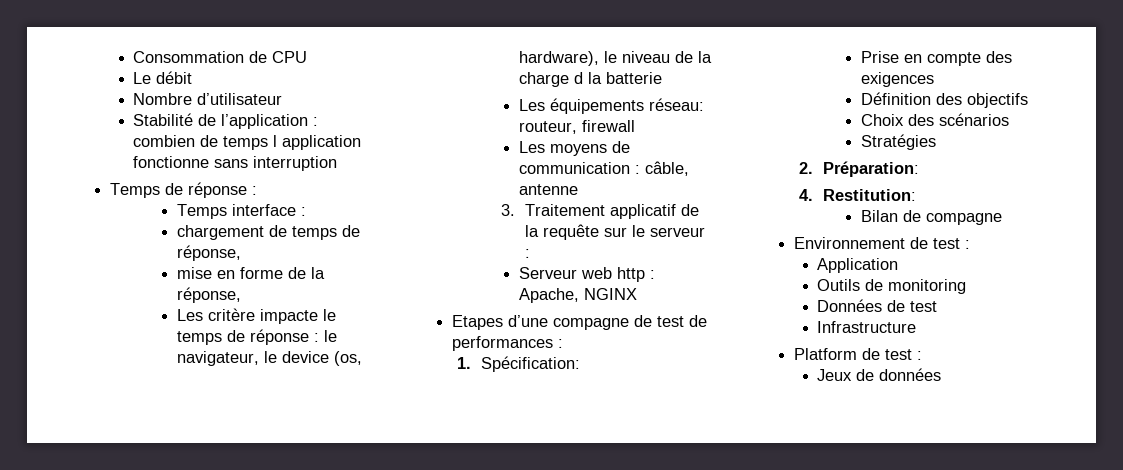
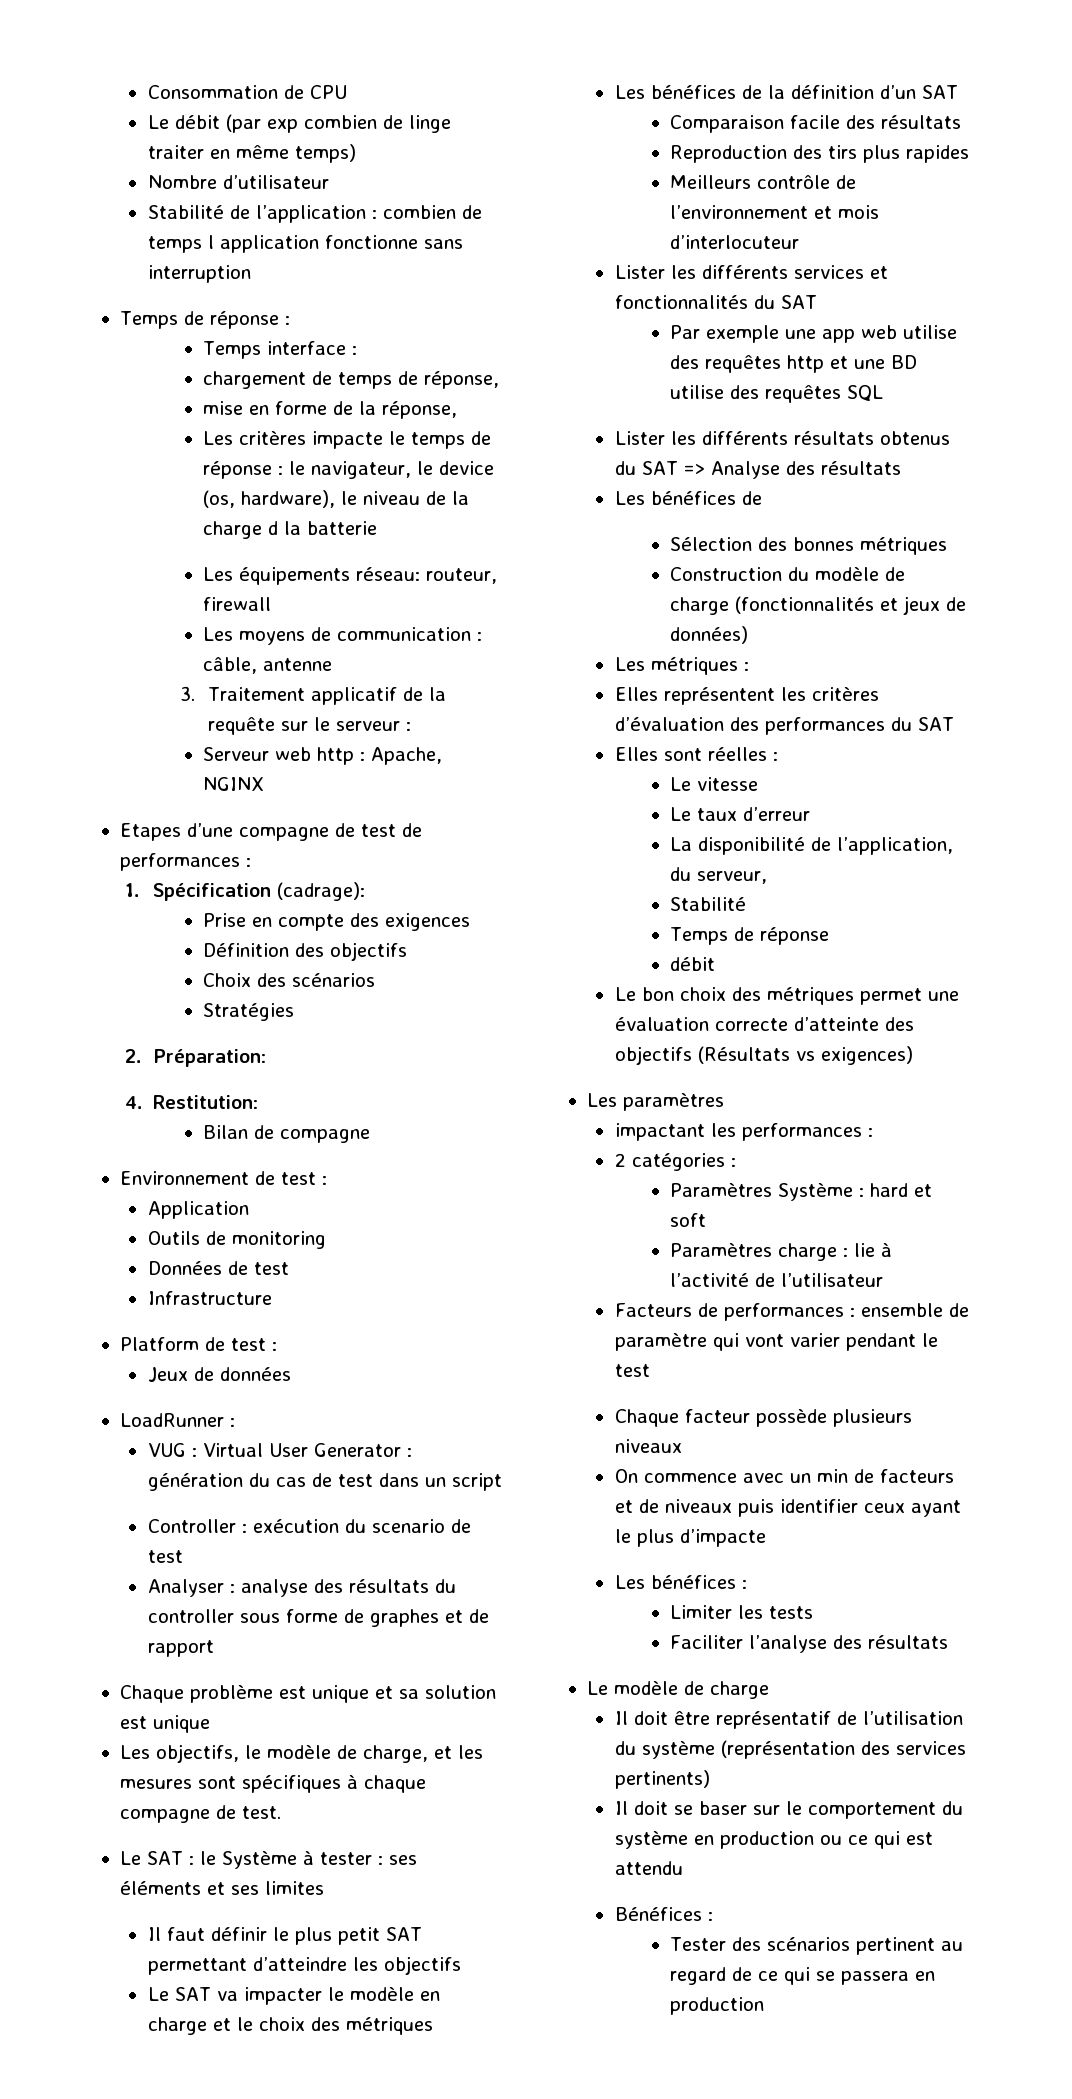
(193, 77) none -> [225,114,451,133] [147,144,356,163] (par exp combien de linge traiter en même temps)
[208,308,256,321] critère -> [239,431,307,445] critères
[480,356,580,372] Spécification: -> [152,882,365,901] Spécification (cadrage):
(942, 374) none -> [120,1413,236,1427] [147,1443,412,1457] [147,1473,502,1491] [147,1519,471,1533] [147,1550,183,1563] [147,1579,456,1597] [147,1609,489,1627] [147,1640,214,1657] [120,1685,497,1703] [120,1715,211,1733] [120,1744,484,1763] [120,1775,427,1793] [120,1805,282,1823] [120,1851,418,1869] [120,1881,325,1895] [147,1927,422,1945] [147,1956,461,1975] [147,1987,440,2005] [147,2017,433,2035] [614,85,958,99] [670,115,962,133] [670,145,970,163] [670,175,857,189] [670,205,880,219] [670,235,800,249] [614,265,888,279] [614,295,817,309] [670,325,958,343] [670,355,918,373] [670,385,884,403] [614,431,950,445] [614,461,901,479] [614,491,762,505] [670,537,948,555] [670,567,906,581] [670,596,967,615] [670,626,749,644] [614,657,749,675] [614,687,879,705] [614,717,954,735] [614,747,778,761] [670,777,759,791] [670,807,811,821] [670,837,954,855] [670,867,768,884] [670,897,747,911] [670,927,830,945] [670,957,716,971] [614,987,959,1005] [614,1017,914,1031] [614,1046,913,1065] [587,1093,725,1111] [614,1123,873,1141] [614,1153,736,1171] [670,1183,933,1201] [670,1213,707,1227] [670,1243,893,1261] [670,1273,884,1287] [614,1303,969,1321] [614,1333,938,1351] [614,1364,650,1377] [614,1409,912,1427] [614,1439,682,1453] [614,1469,954,1483] [614,1499,961,1517] [614,1529,766,1547] [614,1575,747,1589] [670,1605,814,1619] [670,1635,949,1653] [587,1681,770,1699] [614,1711,963,1729] [614,1740,966,1759] [614,1770,710,1789] [614,1801,963,1819] [614,1831,933,1849] [614,1861,683,1875] [614,1907,713,1921] [670,1937,964,1955] [670,1967,936,1985] [670,1997,765,2015] // LoadRunner : // VUG : Virtual User Generator : génération du cas de test dans un script // Controller : exécution du scenario de test // Analyser : analyse des résultats du controller sous forme de graphes et de rapport // Chaque problème est unique et sa solution est unique // Les objectifs, le modèle de charge, et les mesures sont spécifiques à chaque compagne de test. // Le SAT : le Système à tester : ses éléments et ses limites // Il faut définir le plus petit SAT permettant d’atteindre les objectifs // Le SAT va impacter le modèle en charge et le choix des métriques // Les bénéfices de la définition d’un SAT // Comparaison facile des résultats // Reproduction des tirs plus rapides // Meilleurs contrôle de l’environnement et mois d’interlocuteur // Lister les différents services et fonctionnalités du SAT // Par exemple une app web utilise des requêtes http et une BD utilise des requêtes SQL // Lister les différents résultats obtenus du SAT => Analyse des résultats // Les bénéfices de // Sélection des bonnes métriques // Construction du modèle de charge (fonctionnalités et jeux de données) // Les métriques : // Elles représentent les critères d’évaluation des performances du SAT // Elles sont réelles : // Le vitesse // Le taux d’erreur // La disponibilité de l’application, du serveur, // Stabilité // Temps de réponse // débit // Le bon choix des métriques permet une évaluation correcte d’atteinte des objectifs (Résultats vs exigences) // Les paramètres // impactant les performances : // 2 catégories : // Paramètres Système : hard et soft // Paramètres charge : lie à l’activité de l’utilisateur // Facteurs de performances : ensemble de paramètre qui vont varier pendant le test // Chaque facteur possède plusieurs niveaux // On commence avec un min de facteurs et de niveaux puis identifier ceux ayant le plus d’impacte // Les bénéfices : // Limiter les tests // Faciliter l’analyse des résultats // Le modèle de charge // Il doit être représentatif de l’utilisation du système (représentation des services pertinents) // Il doit se baser sur le comportement du système en production ou ce qui est attendu // Bénéfices : // Tester des scénarios pertinent au regard de ce qui se passera en production

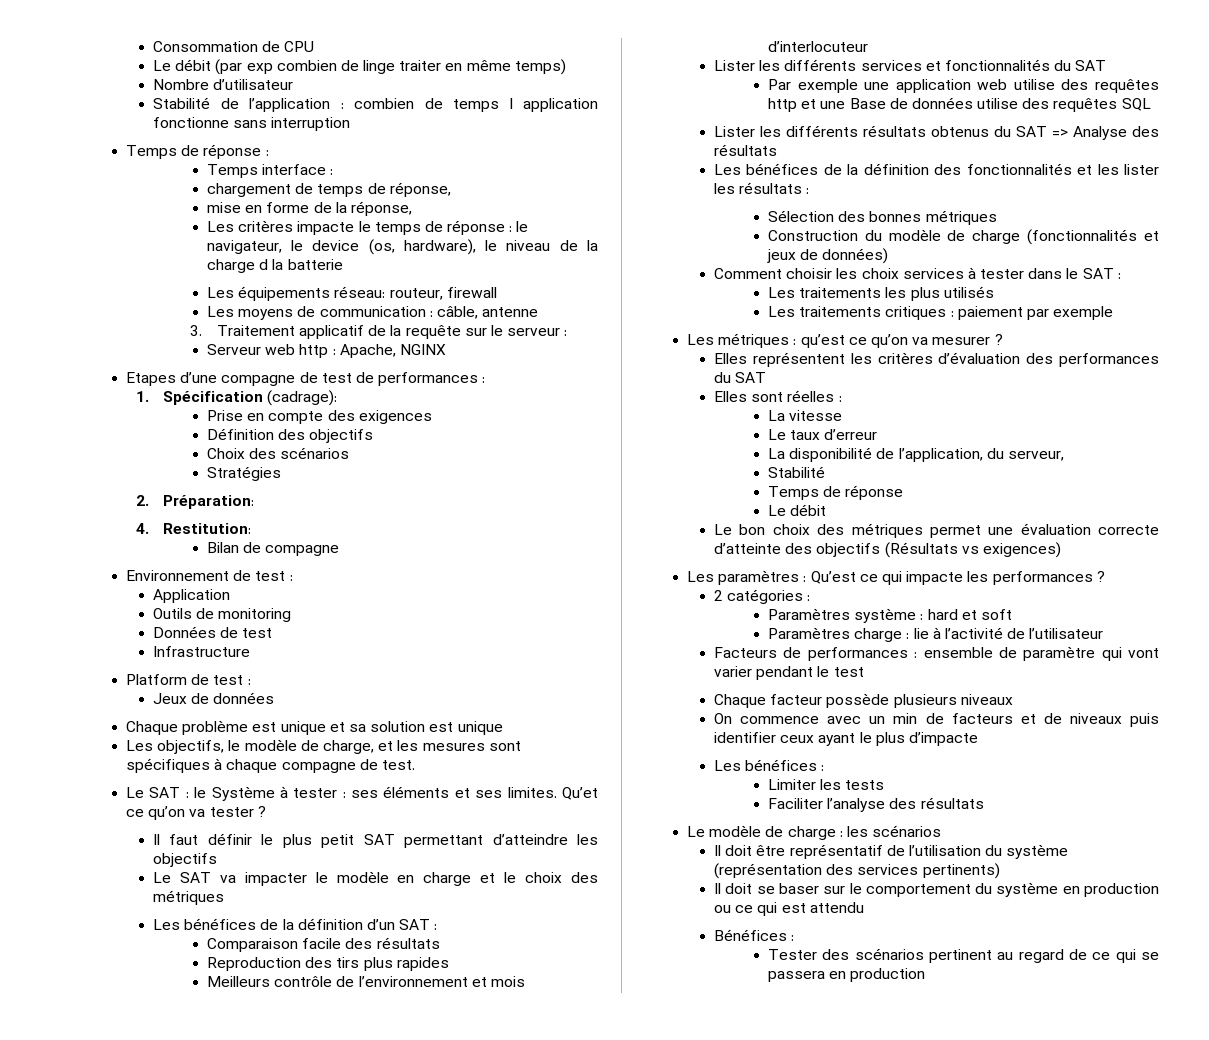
[120,1413,236,1427] [147,1443,412,1457] [147,1473,502,1491] [147,1519,471,1533] [147,1550,183,1563] [147,1579,456,1597] [147,1609,489,1627] [147,1640,214,1657] // LoadRunner : // VUG : Virtual User Generator : génération du cas de test dans un script // Controller : exécution du scenario de test // Analyser : analyse des résultats du controller sous forme de graphes et de rapport -> (275, 698) none
[265,1881,325,1895] limites -> [507,787,599,800] [126,806,266,820] limites. Qu’et ce qu’on va tester ?
(958, 92) none -> [434,924,438,930] :
[822,329,856,343] app -> [895,79,971,93] application
[891,355,918,369] BD -> [849,97,973,109] Base de données
(762, 498) none -> [847,163,1159,175] [713,182,810,194] la définition des fonctionnalités et les lister les résultats :
[614,657,749,675] Les métriques : -> [713,267,1121,279] [767,286,994,301] [767,306,1114,320] [687,333,1003,348] Comment choisir les choix services à tester dans le SAT : // Les traitements les plus utilisés // Les traitements critiques : paiement par exemple // Les métriques : qu’est ce qu’on va mesurer ?
[670,777,692,791] Le -> [767,410,785,421] La
(830, 936) none -> [767,505,786,516] Le
[614,1123,705,1141] // impactant -> [803,571,964,585] : Qu’est ce qui impacte
[867,1128,873,1137] : -> [1096,571,1105,582] ?
[778,1183,854,1201] Système -> [854,608,917,623] système
(770, 1690) none -> [839,825,942,837] : les scénarios

